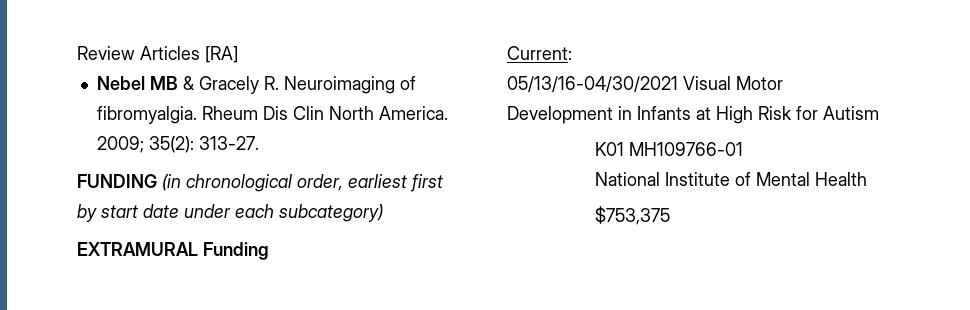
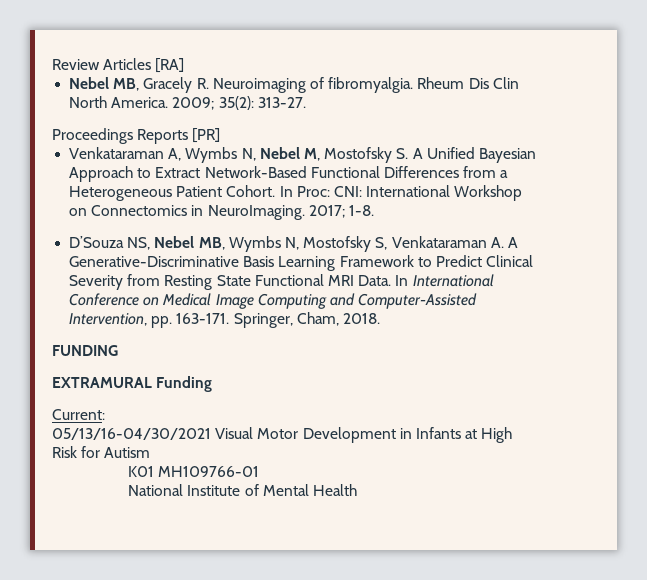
[149,76,194,90] MB & -> [113,78,140,91] MB,
[77,174,443,192] [77,204,383,222] FUNDING (in chronological order, earliest first by start date under each subcategory) -> [52,128,221,144] [69,147,536,163] [69,166,509,182] [69,185,523,201] [69,205,374,220] [69,236,518,252] [69,255,534,271] [69,274,494,290] [69,293,478,309] [69,312,380,328] [52,345,118,356] Proceedings Reports [PR] // Venkataraman A, Wymbs N, Nebel M, Mostofsky S. A Unified Bayesian Approach to Extract Network-Based Functional Differences from a Heterogeneous Patient Cohort. In Proc: CNI: International Workshop on Connectomics in NeuroImaging. 2017; 1-8. // D’Souza NS, Nebel MB, Wymbs N, Mostofsky S, Venkataraman A. A Generative-Discriminative Basis Learning Framework to Predict Clinical Severity from Resting State Functional MRI Data. In International Conference on Medical Image Computing and Computer-Assisted Intervention, pp. 163-171. Springer, Cham, 2018. // FUNDING
[594,206,670,225] // $753,375 -> (357, 490) none

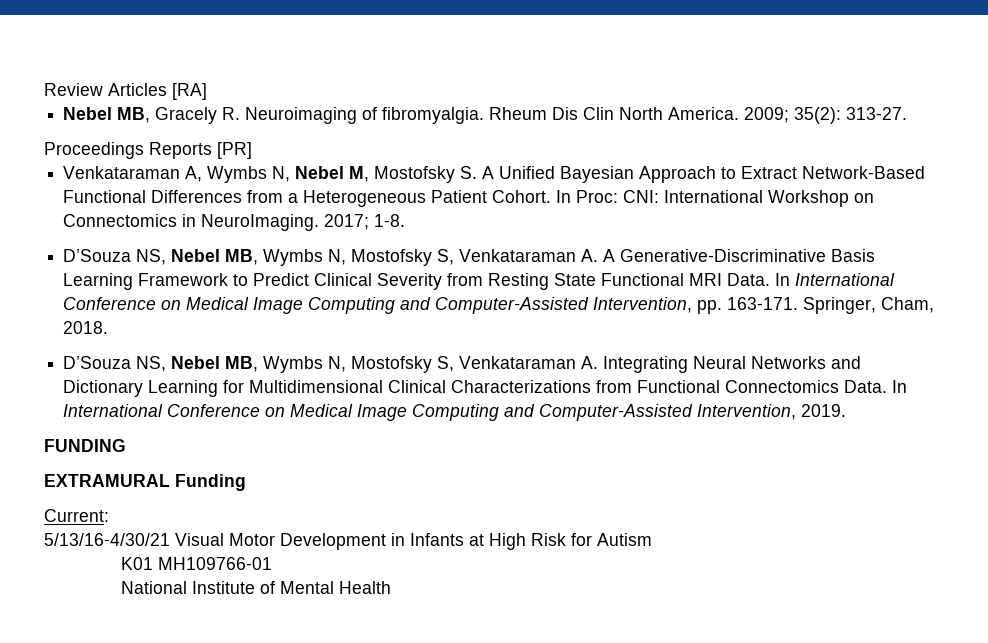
(380, 318) none -> [63,356,862,373] [63,380,908,397] [63,404,847,421] // D’Souza NS, Nebel MB, Wymbs N, Mostofsky S, Venkataraman A. Integrating Neural Networks and Dictionary Learning for Multidimensional Clinical Characterizations from Functional Connectomics Data. In International Conference on Medical Image Computing and Computer-Assisted Intervention, 2019.
[52,428,211,440] 05/13/16-04/30/2021 -> [44,533,170,546] 5/13/16-4/30/21

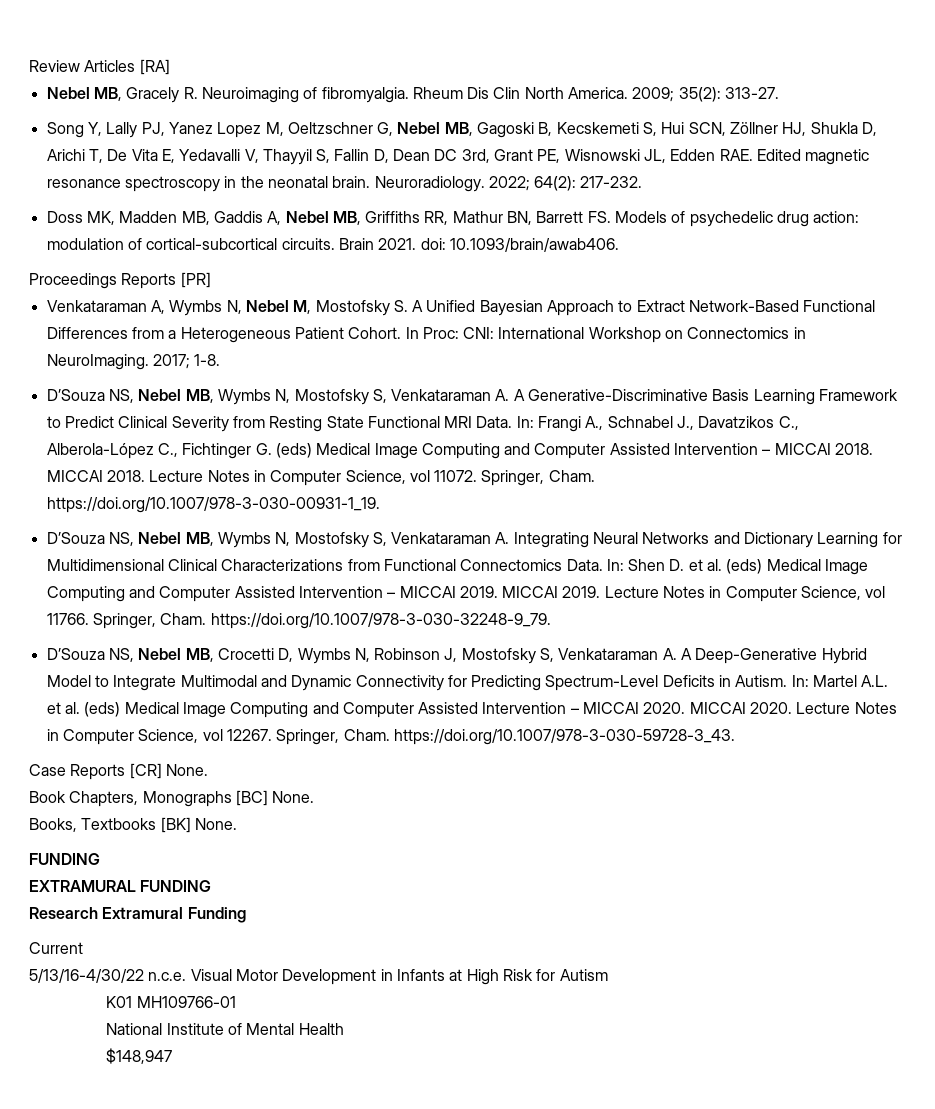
(908, 113) none -> [46,122,878,138] [46,149,870,165] [46,176,643,192] [46,211,860,227] [46,238,619,252] // Song Y, Lally PJ, Yanez Lopez M, Oeltzschner G, Nebel MB, Gagoski B, Kecskemeti S, Hui SCN, Zöllner HJ, Shukla D, Arichi T, De Vita E, Yedavalli V, Thayyil S, Fallin D, Dean DC 3rd, Grant PE, Wisnowski JL, Edden RAE. Edited magnetic resonance spectroscopy in the neonatal brain. Neuroradiology. 2022; 64(2): 217-232. // Doss MK, Madden MB, Gaddis A, Nebel MB, Griffiths RR, Mathur BN, Barrett FS. Models of psychedelic drug action: modulation of cortical-subcortical circuits. Brain 2021. doi: 10.1093/brain/awab406.
[775,273,896,286] [63,297,935,314] [63,321,109,334] In International Conference on Medical Image Computing and Computer-Assisted Intervention, pp. 163-171. Springer, Cham, 2018. -> [516,416,799,432] [46,443,874,459] [46,470,595,486] [46,497,380,513] In: Frangi A., Schnabel J., Davatzikos C., Alberola-López C., Fichtinger G. (eds) Medical Image Computing and Computer Assisted Intervention – MICCAI 2018. MICCAI 2018. Lecture Notes in Computer Science, vol 11072. Springer, Cham. https://doi.org/10.1007/978-3-030-00931-1_19.
[892,380,908,393] [63,404,847,421] [44,439,126,452] [44,474,246,491] [44,509,109,522] [44,533,170,546] In International Conference on Medical Image Computing and Computer-Assisted Intervention, 2019. // FUNDING // EXTRAMURAL Funding // Current: // 5/13/16-4/30/21 -> [606,559,869,575] [46,586,886,602] [46,613,551,629] [46,648,867,664] [46,675,889,691] [46,702,897,718] [46,729,735,745] [29,763,208,780] [29,790,315,807] [29,817,237,833] [29,853,100,865] [29,880,212,892] [29,907,246,923] [29,942,83,954] [29,969,187,983] In: Shen D. et al. (eds) Medical Image Computing and Computer Assisted Intervention – MICCAI 2019. MICCAI 2019. Lecture Notes in Computer Science, vol 11766. Springer, Cham. https://doi.org/10.1007/978-3-030-32248-9_79. // D’Souza NS, Nebel MB, Crocetti D, Wymbs N, Robinson J, Mostofsky S, Venkataraman A. A Deep-Generative Hybrid Model to Integrate Multimodal and Dynamic Connectivity for Predicting Spectrum-Level Deficits in Autism. In: Martel A.L. et al. (eds) Medical Image Computing and Computer Assisted Intervention – MICCAI 2020. MICCAI 2020. Lecture Notes in Computer Science, vol 12267. Springer, Cham. https://doi.org/10.1007/978-3-030-59728-3_43. // Case Reports [CR] None. // Book Chapters, Monographs [BC] None. // Books, Textbooks [BK] None. // FUNDING // EXTRAMURAL FUNDING // Research Extramural Funding // Current // 5/13/16-4/30/22 n.c.e.
(392, 587) none -> [106,1048,173,1064] // $148,947

